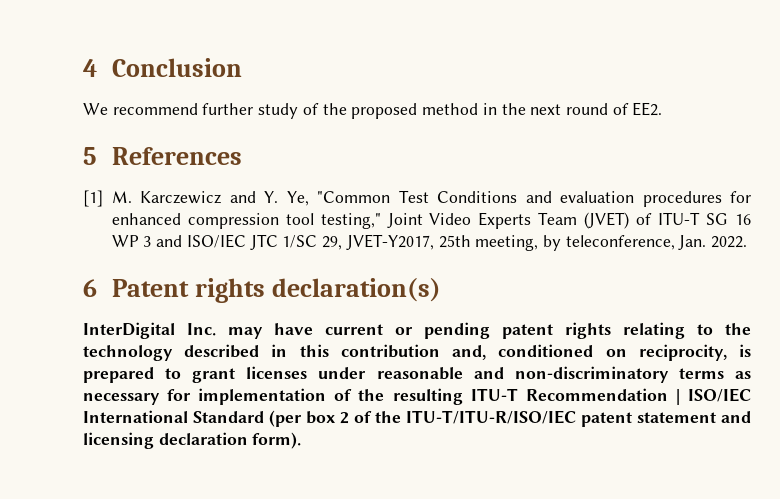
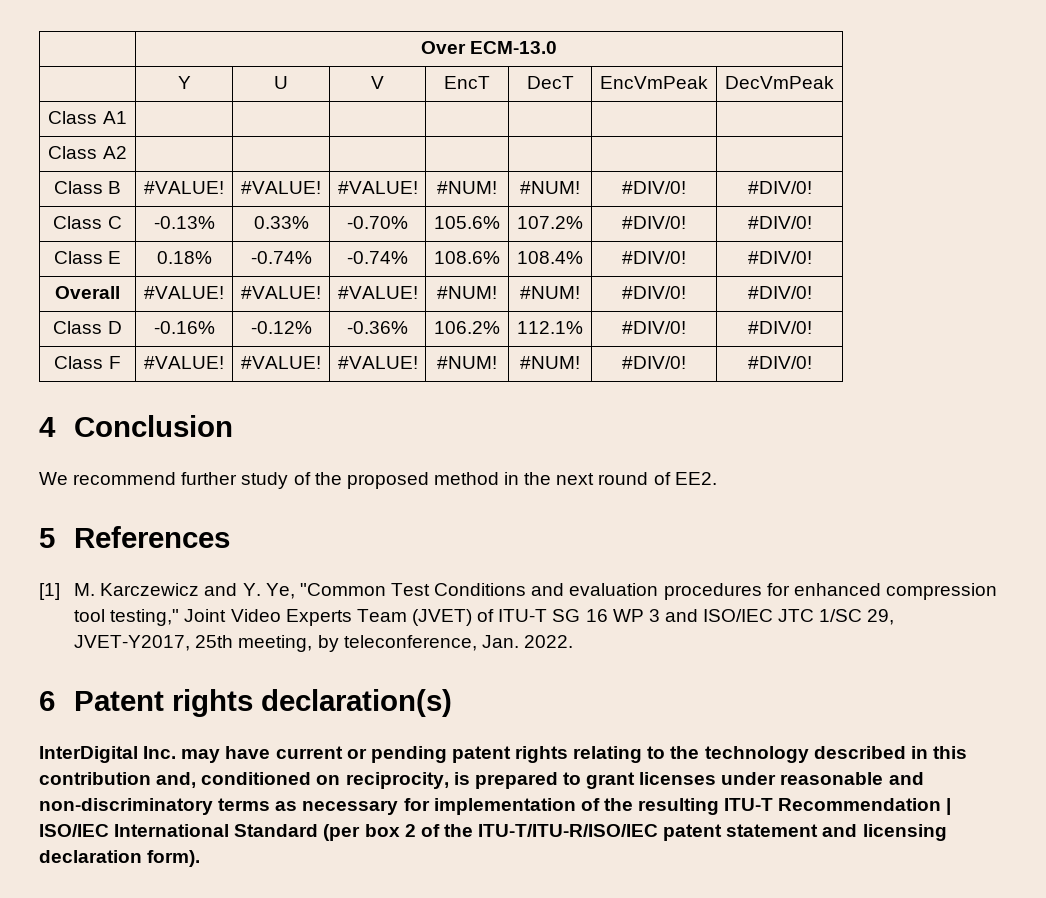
(83, 68) none -> [420,41,558,54] [177,76,191,89] [274,76,288,89] [371,76,384,89] [444,76,490,89] [526,76,574,89] [600,76,708,89] [725,76,834,89] [48,111,127,124] [48,146,127,159] [53,181,122,194] [144,181,224,194] [241,181,321,194] [337,181,418,194] [437,181,497,194] [520,181,580,194] [622,181,686,194] [747,181,812,194] [53,216,122,229] [153,216,215,229] [253,216,309,229] [347,216,408,229] [434,216,500,229] [517,216,583,229] [622,216,686,229] [747,216,812,229] [53,251,122,264] [156,251,212,264] [250,251,312,264] [347,251,408,264] [434,251,500,264] [517,251,583,264] [622,251,686,264] [747,251,812,264] [55,286,120,299] [144,286,224,299] [241,286,321,299] [337,286,418,299] [437,286,497,299] [520,286,580,299] [622,286,686,299] [747,286,812,299] [53,321,122,334] [153,321,215,334] [250,321,312,334] [347,321,408,334] [434,321,500,334] [517,321,583,334] [622,321,686,334] [747,321,812,334] [54,356,121,369] [144,356,224,369] [241,356,321,369] [337,356,418,369] [437,356,497,369] [520,356,580,369] [622,356,686,369] [747,356,812,369] | Over ECM-13.0 // | Y | U | V | EncT | DecT | EncVmPeak | DecVmPeak // Class A1 | | | | | | | // Class A2 | | | | | | | // Class B | #VALUE! | #VALUE! | #VALUE! | #NUM! | #NUM! | #DIV/0! | #DIV/0! // Class C | -0.13% | 0.33% | -0.70% | 105.6% | 107.2% | #DIV/0! | #DIV/0! // Class E | 0.18% | -0.74% | -0.74% | 108.6% | 108.4% | #DIV/0! | #DIV/0! // Overall | #VALUE! | #VALUE! | #VALUE! | #NUM! | #NUM! | #DIV/0! | #DIV/0! // Class D | -0.16% | -0.12% | -0.36% | 106.2% | 112.1% | #DIV/0! | #DIV/0! // Class F | #VALUE! | #VALUE! | #VALUE! | #NUM! | #NUM! | #DIV/0! | #DIV/0! //

